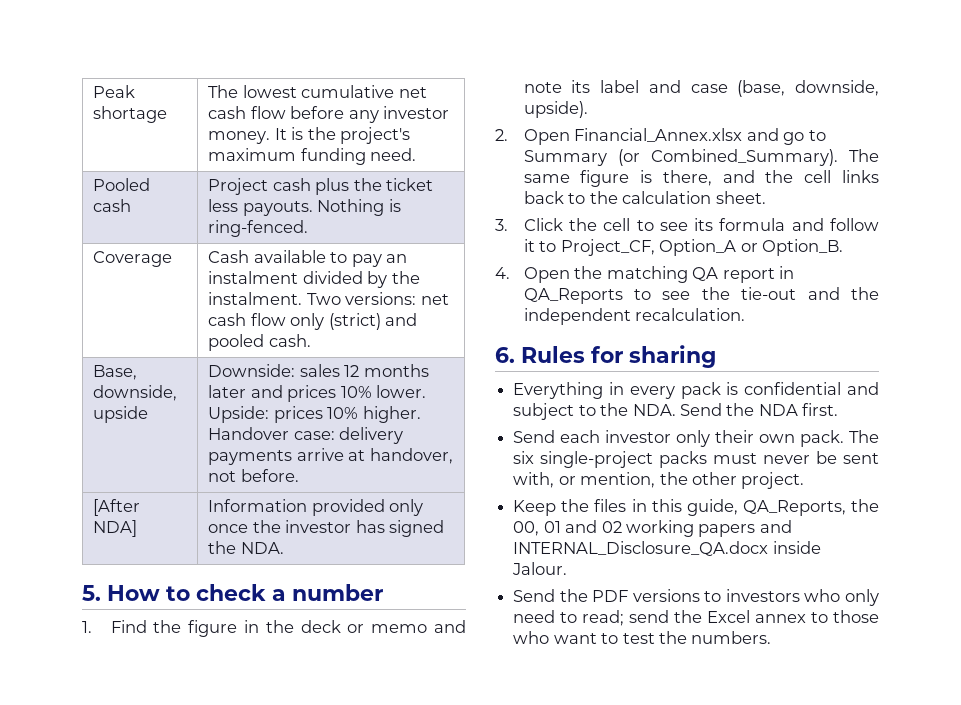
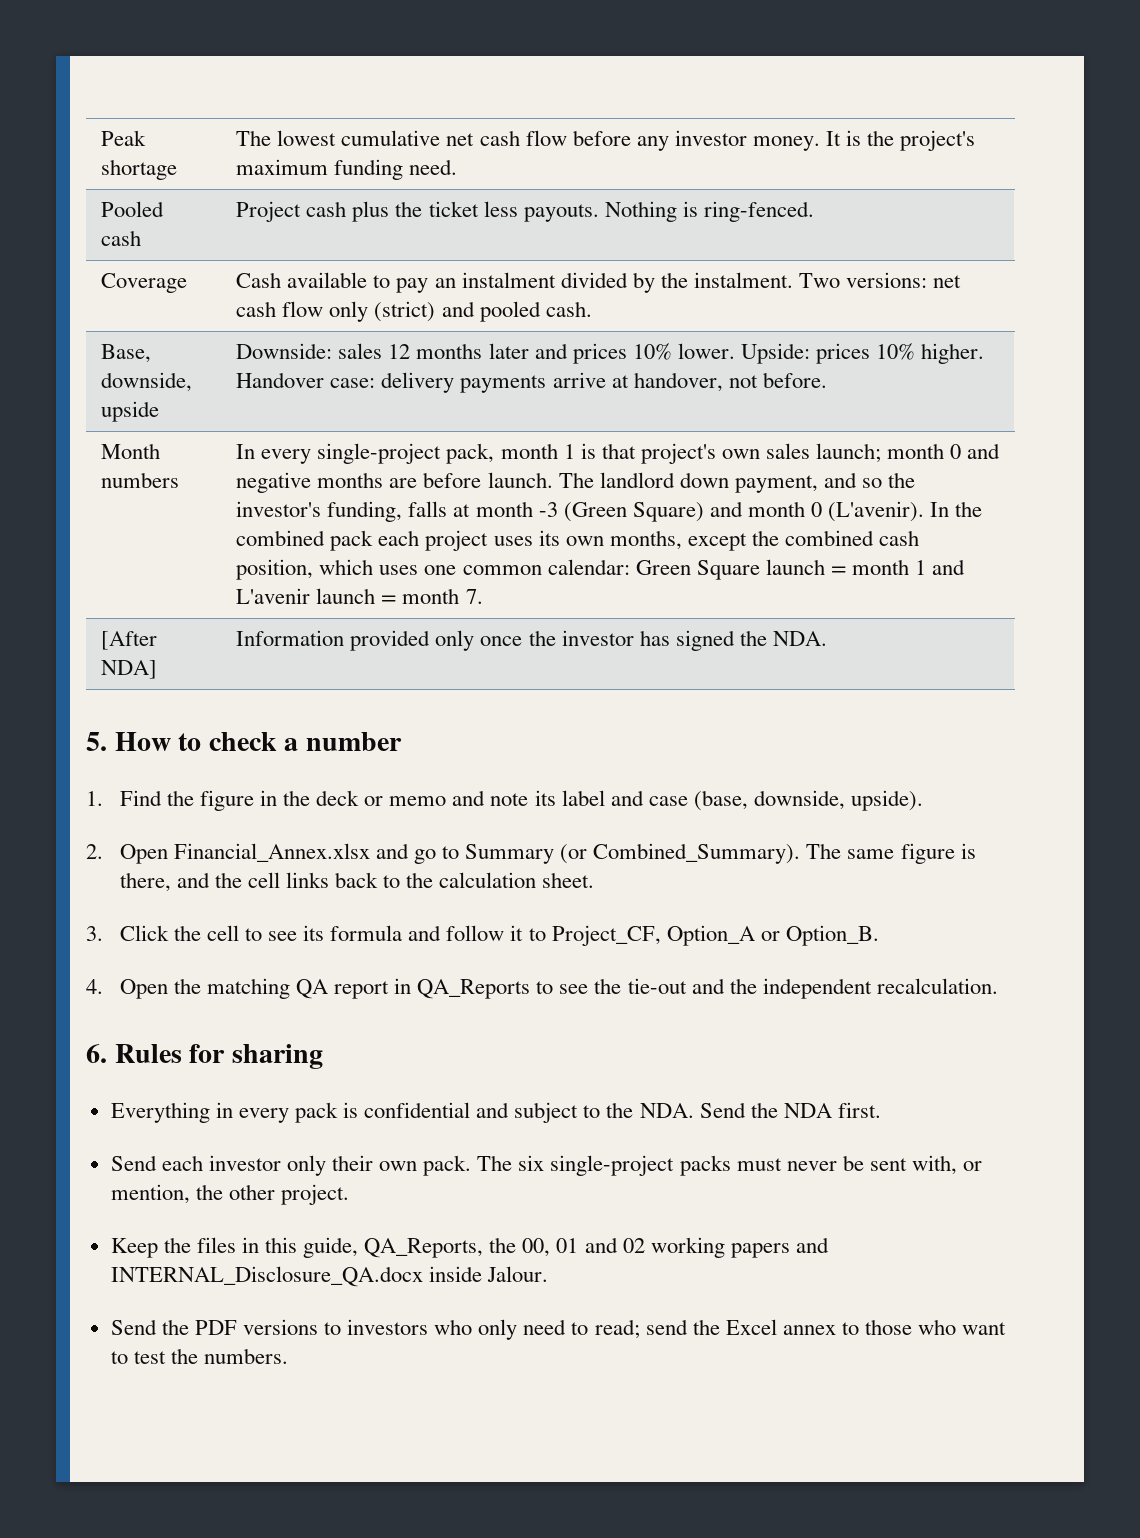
(299, 475) none -> [101,443,161,459] [101,472,180,488] [236,443,1001,464] [236,472,916,493] [236,501,983,522] [236,530,920,551] [236,559,966,580] [236,588,483,604] // Month numbers | In every single-project pack, month 1 is that project's own sales launch; month 0 and negative months are before launch. The landlord down payment, and so the investor's funding, falls at month -3 (Green Square) and month 0 (L'avenir). In the combined pack each project uses its own months, except the combined cash position, which uses one common calendar: Green Square launch = month 1 and L'avenir launch = month 7.

